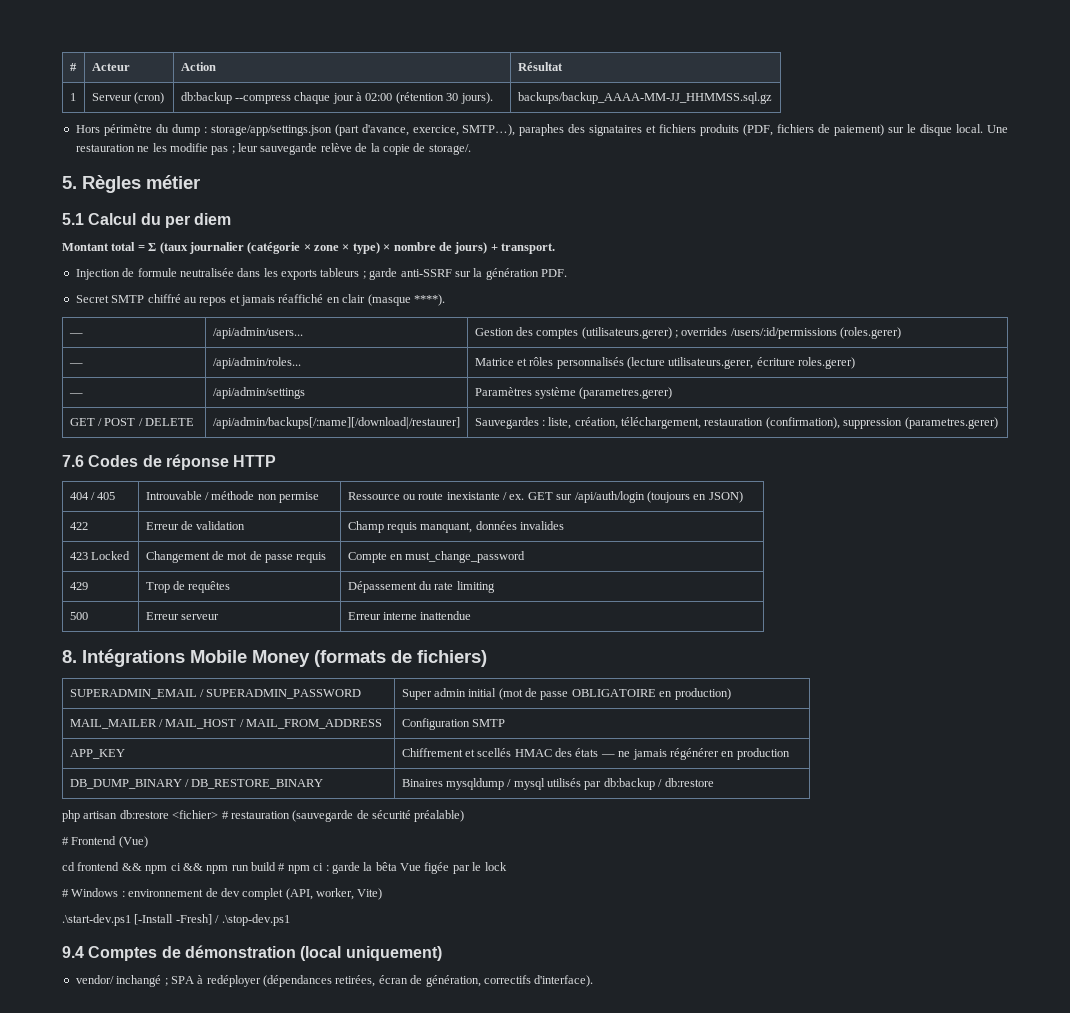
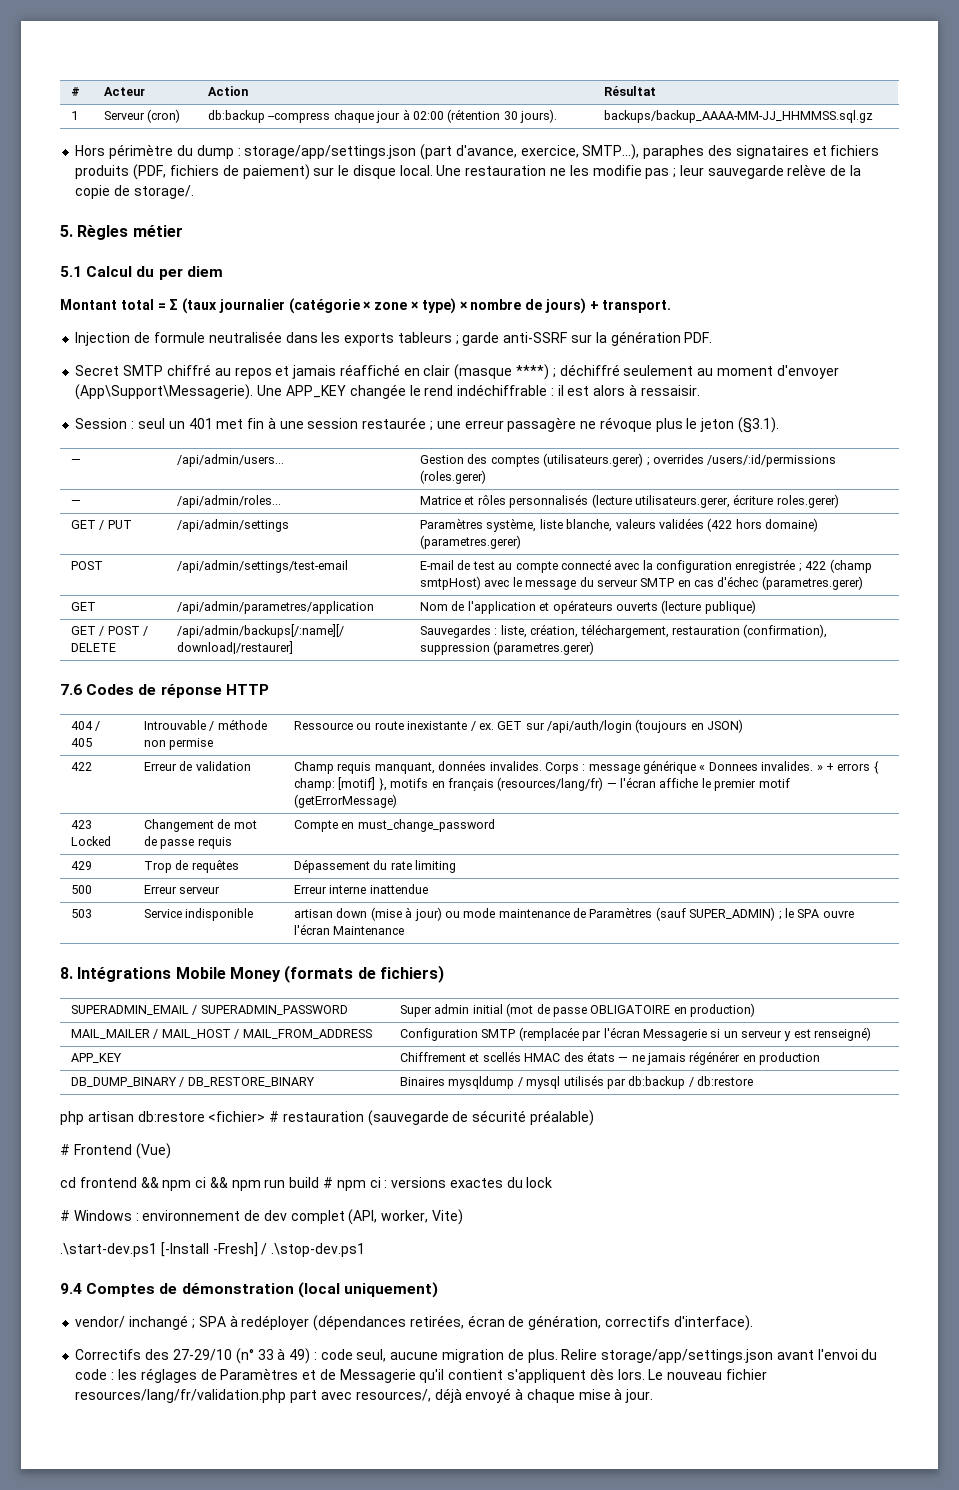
[413,294,445,306] ****). -> [515,364,839,380] [75,384,700,400] [75,417,779,433] ****) ; déchiffré seulement au moment d'envoyer (App\Support\Messagerie). Une APP_KEY changée le rend indéchiffrable : il est alors à ressaisir. // Session : seul un 401 met fin à une session restaurée ; une erreur passagère ne révoque plus le jeton (§3.1).
[68,393,83,396] — -> [71,520,132,530] GET / PUT
[534,387,673,399] système (parametres.gerer) -> [486,518,819,532] [420,535,522,549] [71,561,104,570] [177,560,349,573] [420,559,872,573] [420,576,863,590] [71,602,97,611] [177,601,375,614] [420,600,756,614] système, liste blanche, valeurs validées (422 hors domaine) (parametres.gerer) // POST | /api/admin/settings/test-email | E-mail de test au compte connecté avec la configuration enregistrée ; 422 (champ smtpHost) avec le message du serveur SMTP en cas d'échec (parametres.gerer) // GET | /api/admin/parametres/application | Nom de l'application et opérateurs ouverts (lecture publique)
[520,521,565,530] invalides -> [489,760,879,774] [294,777,790,791] [294,794,398,808] invalides. Corps : message générique « Donnees invalides. » + errors { champ: [motif] }, motifs en français (resources/lang/fr) — l'écran affiche le premier motif (getErrorMessage)
(472, 615) none -> [71,909,93,918] [144,908,254,921] [294,907,854,921] [294,924,405,935] // 503 | Service indisponible | artisan down (mise à jour) ou mode maintenance de Paramètres (sauf SUPER_ADMIN) ; le SPA ouvre l'écran Maintenance
(505, 723) none -> [518,1027,872,1041] (remplacée par l'écran Messagerie si un serveur y est renseigné)
[331,862,482,874] garde la bêta Vue figée par le -> [391,1177,523,1188] versions exactes du
(594, 981) none -> [75,1348,878,1364] [75,1368,767,1383] [75,1388,654,1403] // Correctifs des 27-29/10 (n° 33 à 49) : code seul, aucune migration de plus. Relire storage/app/settings.json avant l'envoi du code : les réglages de Paramètres et de Messagerie qu'il contient s'appliquent dès lors. Le nouveau fichier resources/lang/fr/validation.php part avec resources/, déjà envoyé à chaque mise à jour.

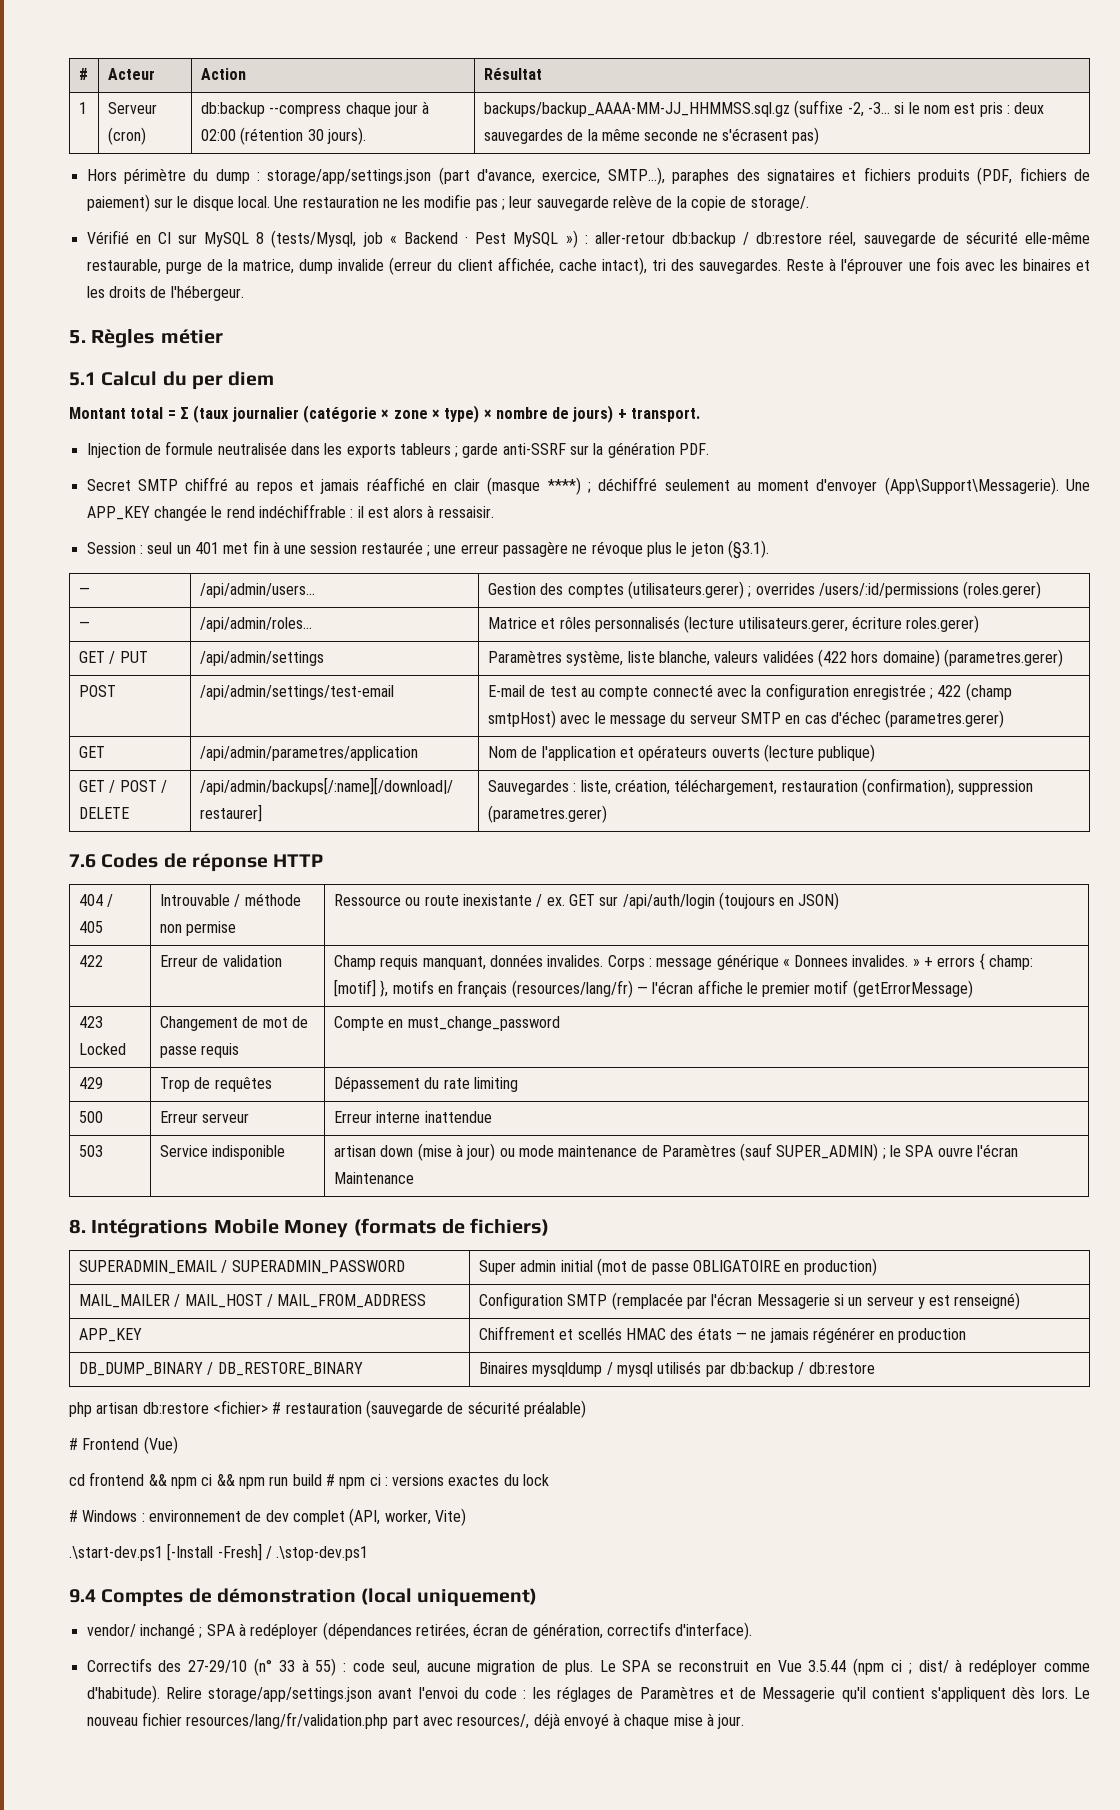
(874, 116) none -> [794,100,1045,118] [483,127,820,145] (suffixe -2, -3… si le nom est pris : deux sauvegardes de la même seconde ne s'écrasent pas)
(194, 192) none -> [86,230,1091,248] [86,257,1091,275] [86,285,244,301] // Vérifié en CI sur MySQL 8 (tests/Mysql, job « Backend · Pest MySQL ») : aller-retour db:backup / db:restore réel, sauvegarde de sécurité elle-même restaurable, purge de la matrice, dump invalide (erreur du client affichée, cache intact), tri des sauvegardes. Reste à l'éprouver une fois avec les binaires et les droits de l'hébergeur.
[289,1348,311,1364] 49) -> [315,1658,337,1676] 55)
(558, 1356) none -> [599,1658,1090,1676] [86,1685,160,1703] Le SPA se reconstruit en Vue 3.5.44 (npm ci ; dist/ à redéployer comme d'habitude).

